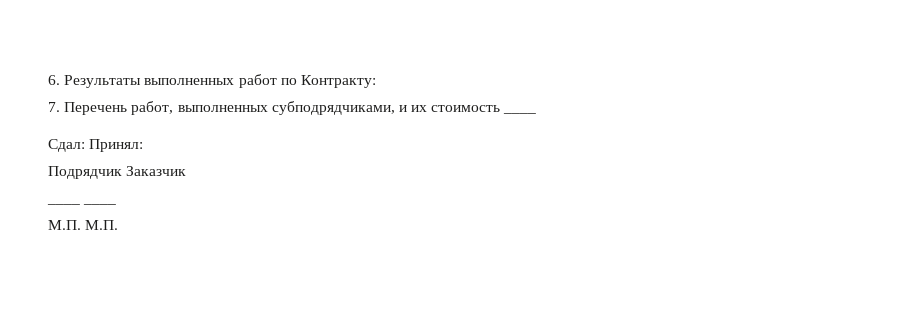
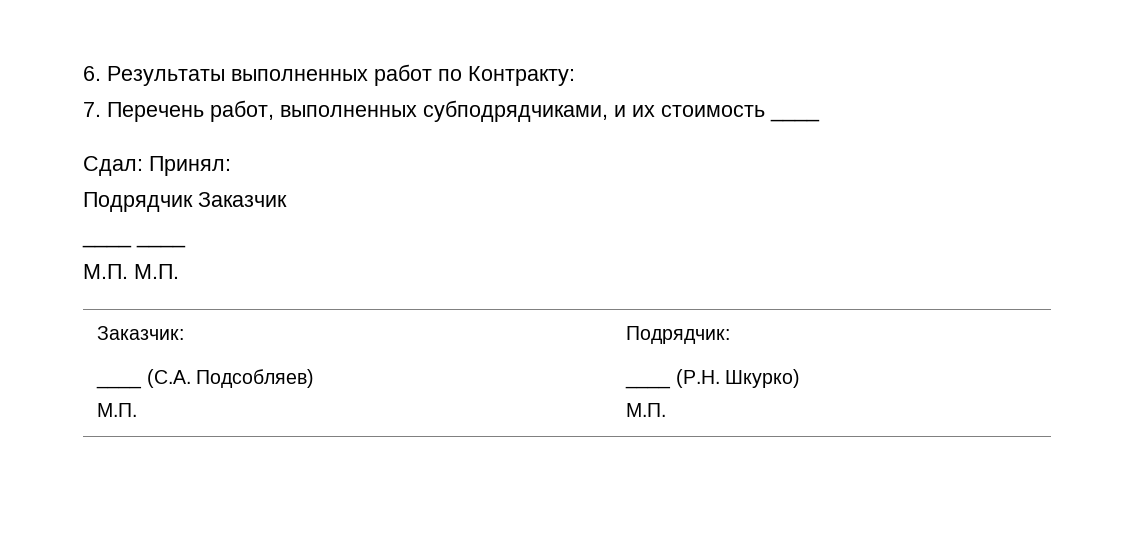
(119, 225) none -> [97,326,185,340] [96,369,314,389] [97,403,138,417] [626,326,731,344] [625,369,800,389] [626,403,667,417] // Заказчик: // ____ (С.А. Подсобляев) // М.П. | Подрядчик: // ____ (Р.Н. Шкурко) // М.П.

